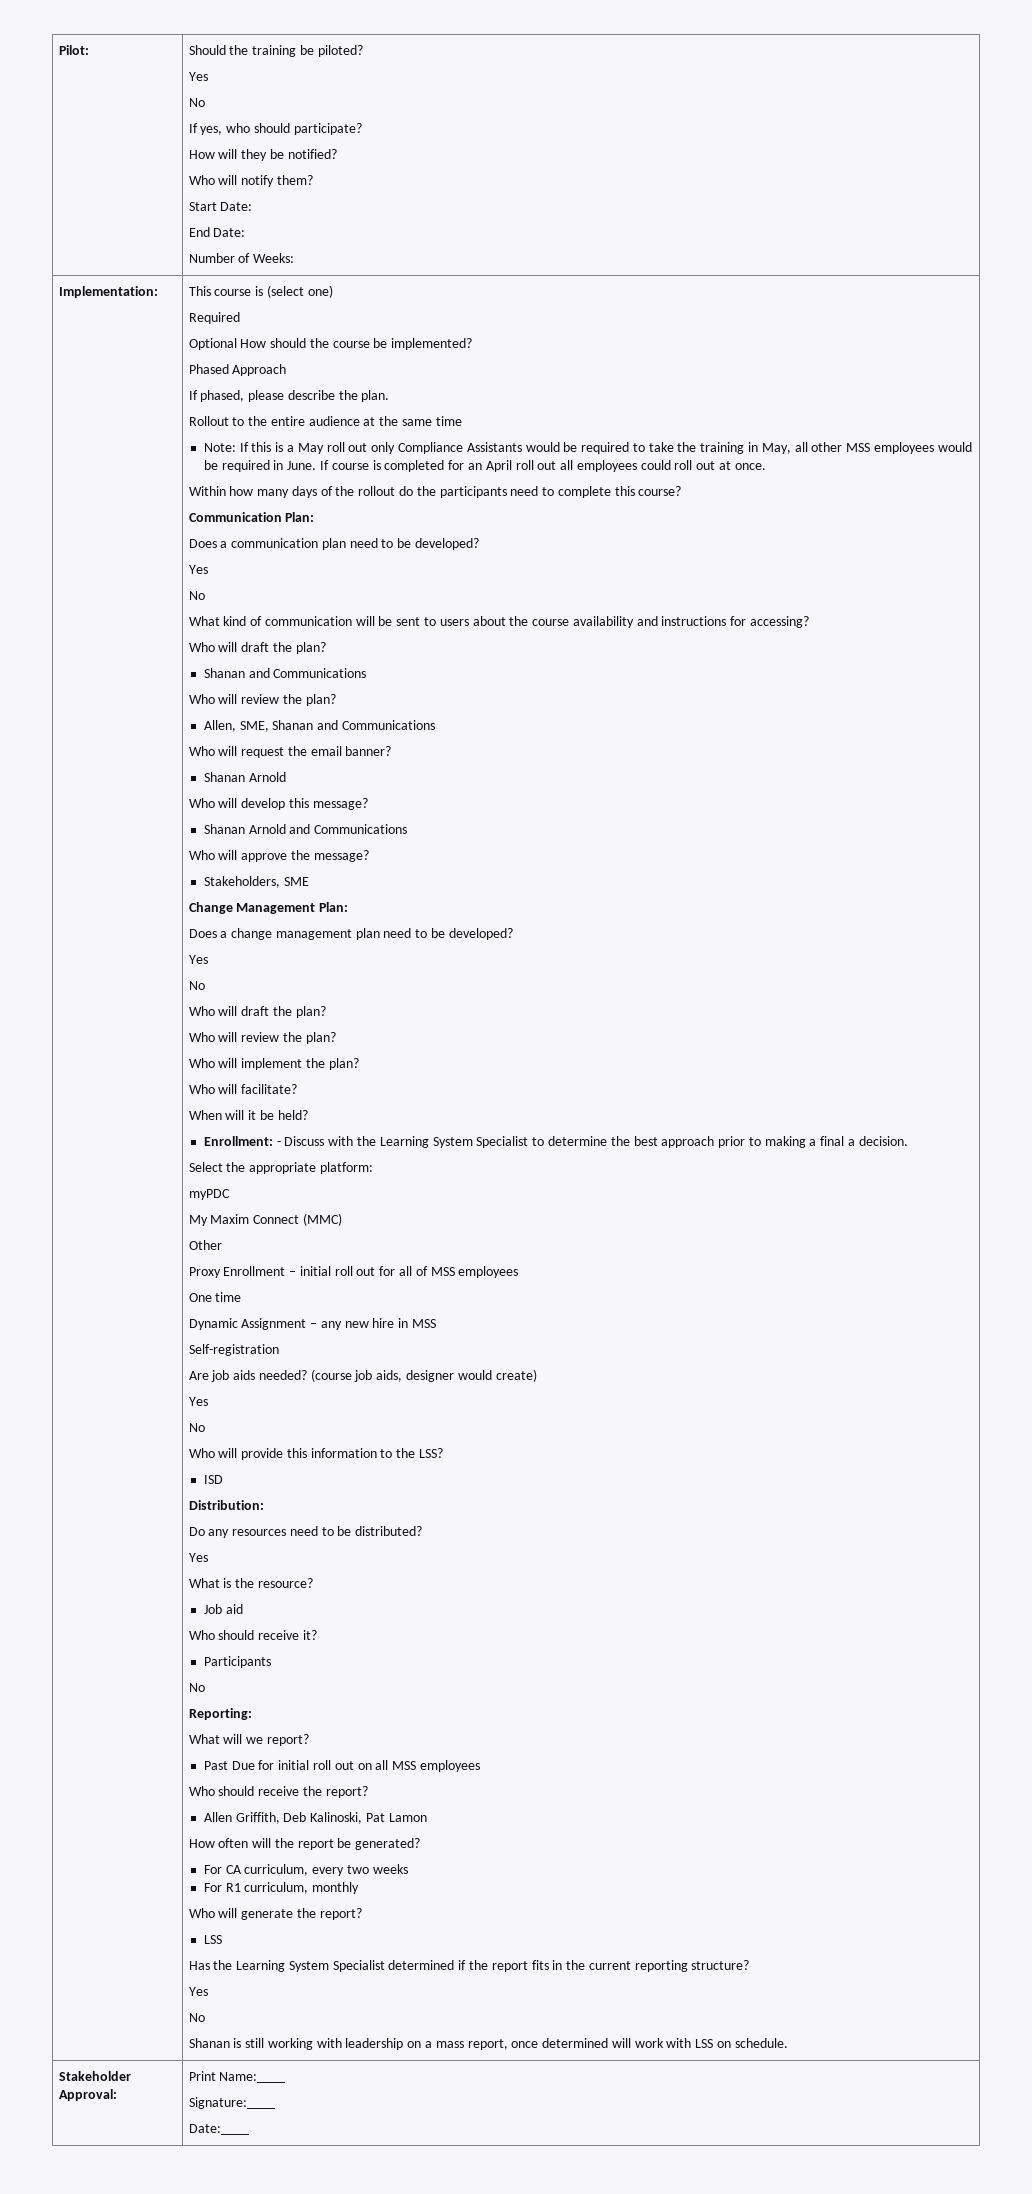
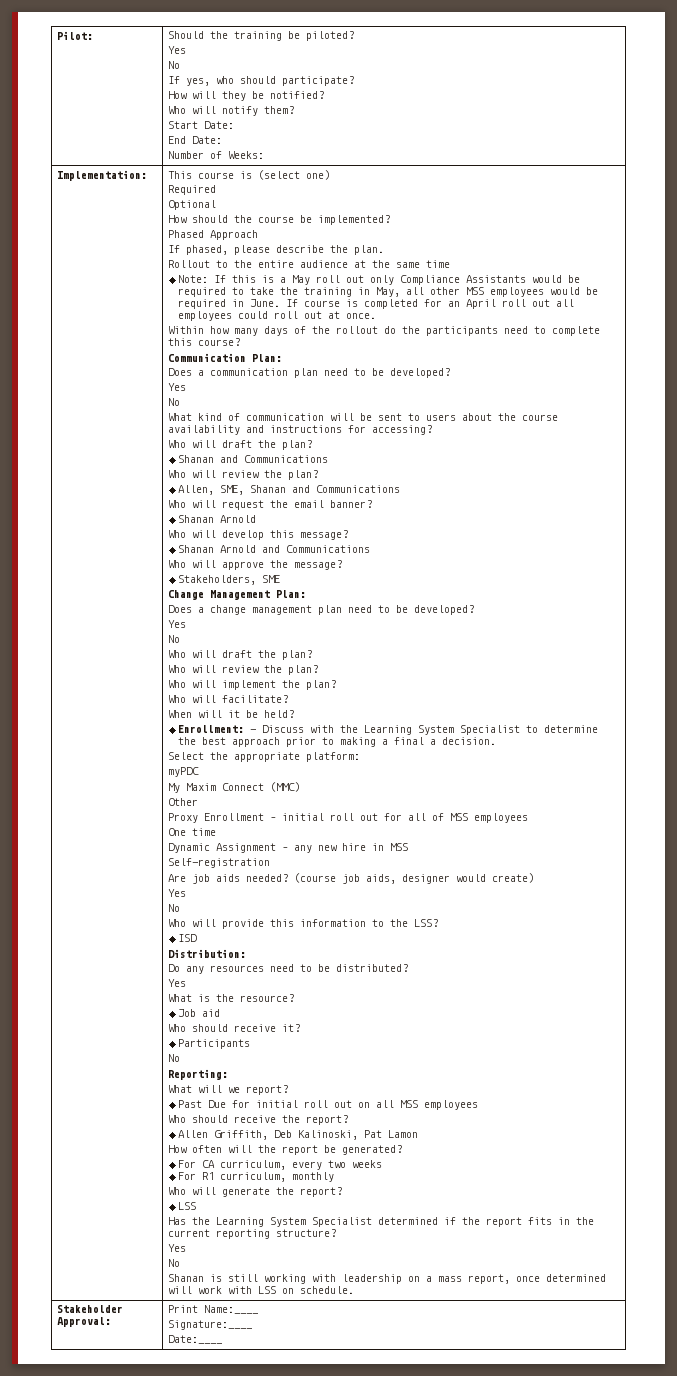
(237, 344) none -> (217, 205) //

